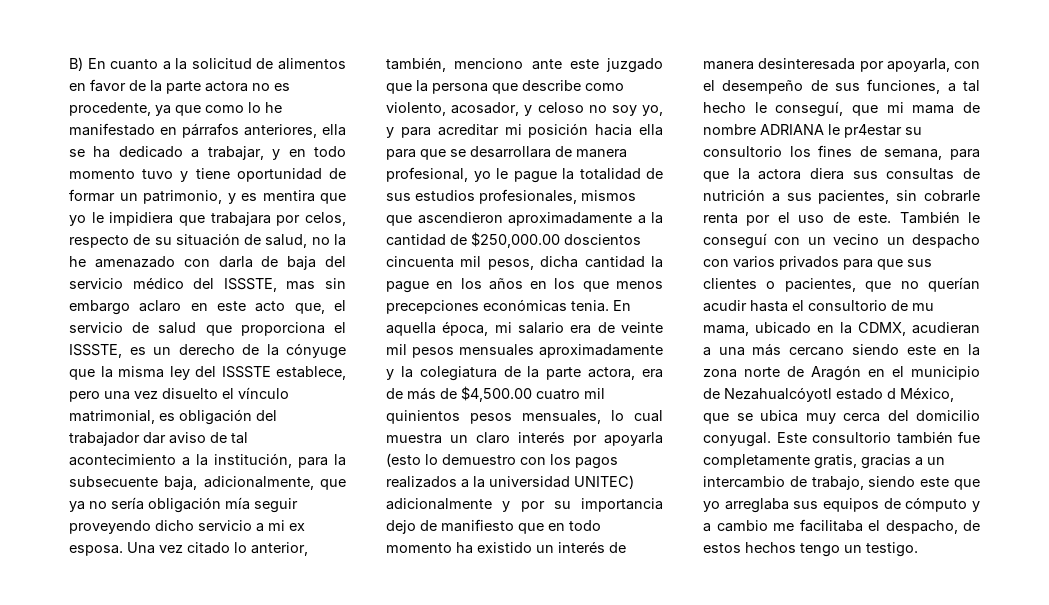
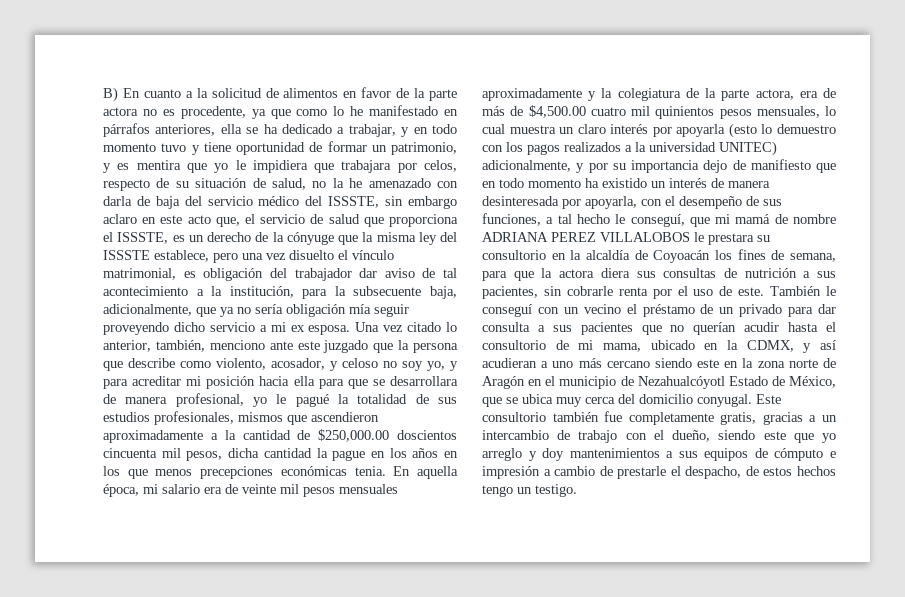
[286,281,316,290] mas -> (380, 202) none
[513,171,557,183] pague -> [295,394,329,407] pagué
[386,498,492,510] adicionalmente -> [482,160,571,172] adicionalmente,
[912,105,955,114] mama -> [735,214,771,224] mamá
[828,124,922,138] [703,146,782,157] le pr4estar su consultorio -> [551,232,770,245] [482,250,711,263] PEREZ VILLALOBOS le prestara su consultorio en la alcaldía de Coyoacán
[886,234,980,248] [703,256,932,270] [703,278,856,292] un despacho con varios privados para que sus clientes o pacientes, -> [626,304,836,317] [482,322,633,335] el préstamo de un privado para dar consulta a sus pacientes
[912,303,934,311] mu -> [578,340,594,350] mi
(906, 329) none -> [803,340,836,353] y así
[718,347,745,356] una -> [552,361,574,368] uno
[836,388,896,400] estado d -> [728,376,785,386] Estado de
[811,476,980,490] [703,497,980,513] [703,519,863,532] trabajo, siendo este que yo arreglaba sus equipos de cómputo y a cambio me facilitaba -> [578,430,836,443] [482,448,836,461] [482,466,667,479] trabajo con el dueño, siendo este que yo arreglo y doy mantenimientos a sus equipos de cómputo e impresión a cambio de prestarle

